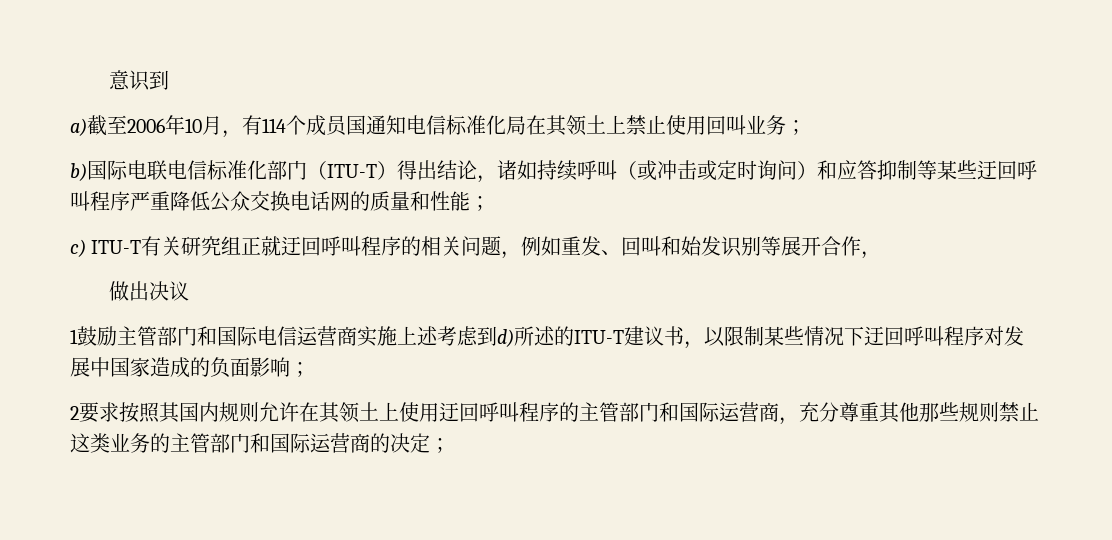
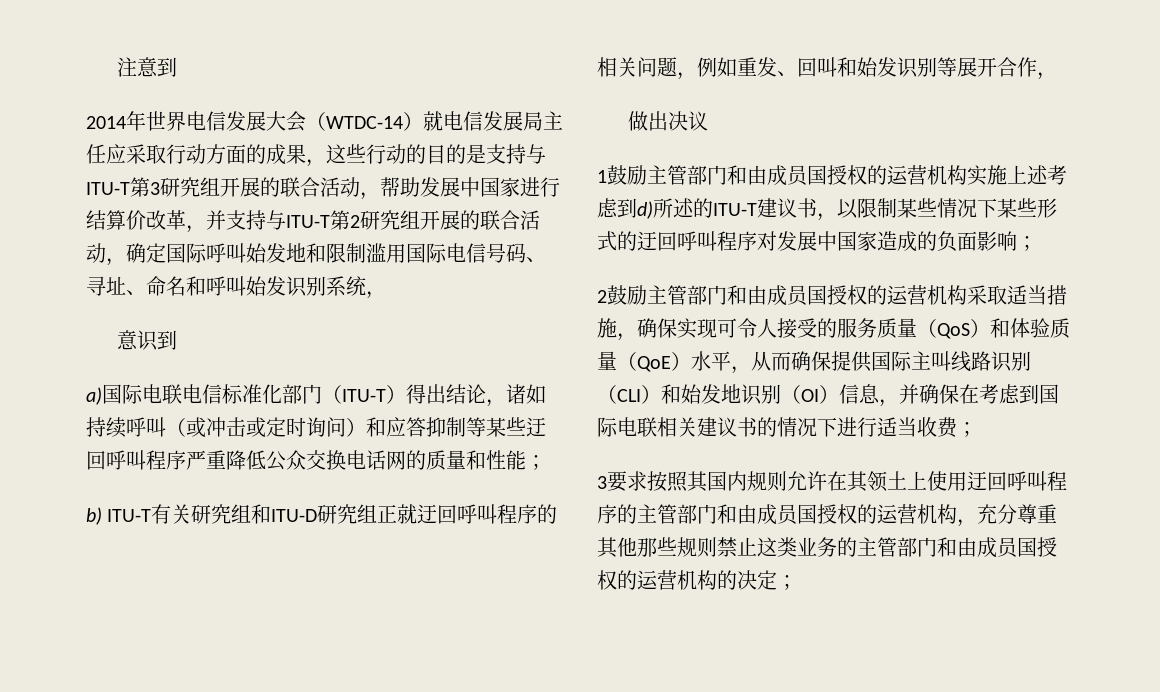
[108,70,169,91] [70,115,806,138] [70,163,87,181] 意识到 // a)截至2006年10月，有114个成员国通知电信标准化局在其领土上禁止使用回叫业务； // b) -> [117,57,178,77] [86,111,563,132] [86,144,546,167] [86,177,560,200] [86,210,540,233] [86,243,546,266] [86,276,386,299] [117,330,178,351] [86,387,102,405] 注意到 // 2014年世界电信发展大会（WTDC-14）就电信发展局主任应采取行动方面的成果，这些行动的目的是支持与ITU-T第3研究组开展的联合活动，帮助发展中国家进行结算价改革，并支持与ITU-T第2研究组开展的联合活动，确定国际呼叫始发地和限制滥用国际电信号码、寻址、命名和呼叫始发识别系统， // 意识到 // a)
[70,239,86,257] c) -> [86,507,102,525] b)
(242, 245) none -> [251,504,378,524] 和ITU-D研究组
[217,326,357,346] 国际电信运营商 -> [747,165,967,186] 由成员国授权的运营机构
(864, 336) none -> [997,198,1057,218] [597,231,637,251] 某些形式的
(79, 413) none -> [607,285,1067,306] [597,318,1070,341] [597,351,1031,374] [597,384,1059,407] [597,417,977,438] [597,476,607,489] 鼓励主管部门和由成员国授权的运营机构采取适当措施，确保实现可令人接受的服务质量（QoS）和体验质量（QoE）水平，从而确保提供国际主叫线路识别（CLI）和始发地识别（OI）信息，并确保在考虑到国际电联相关建议书的情况下进行适当收费； // 3
[679,402,779,422] 国际运营商 -> [737,504,957,525] 由成员国授权的运营机构
[270,433,370,453] 国际运营商 -> [957,537,1057,558] [597,570,717,590] 由成员国授权的运营机构

